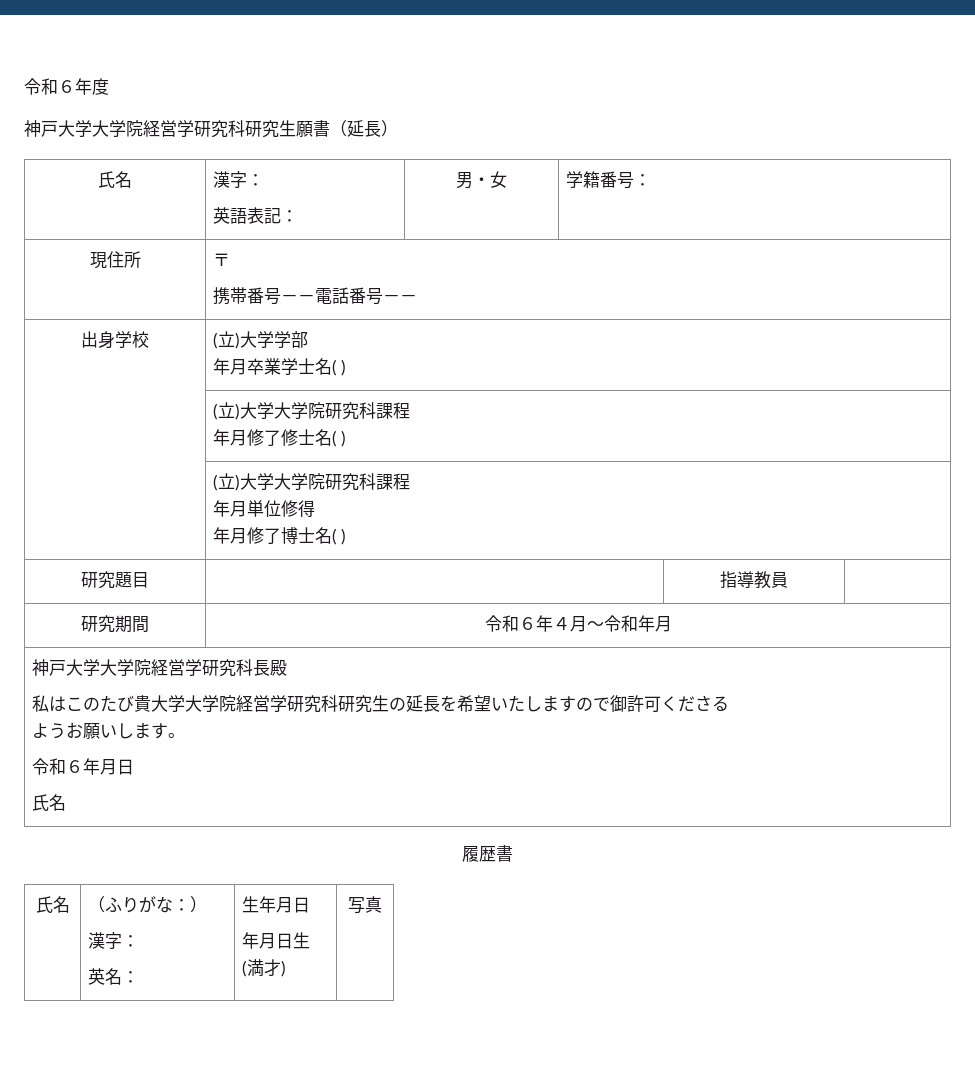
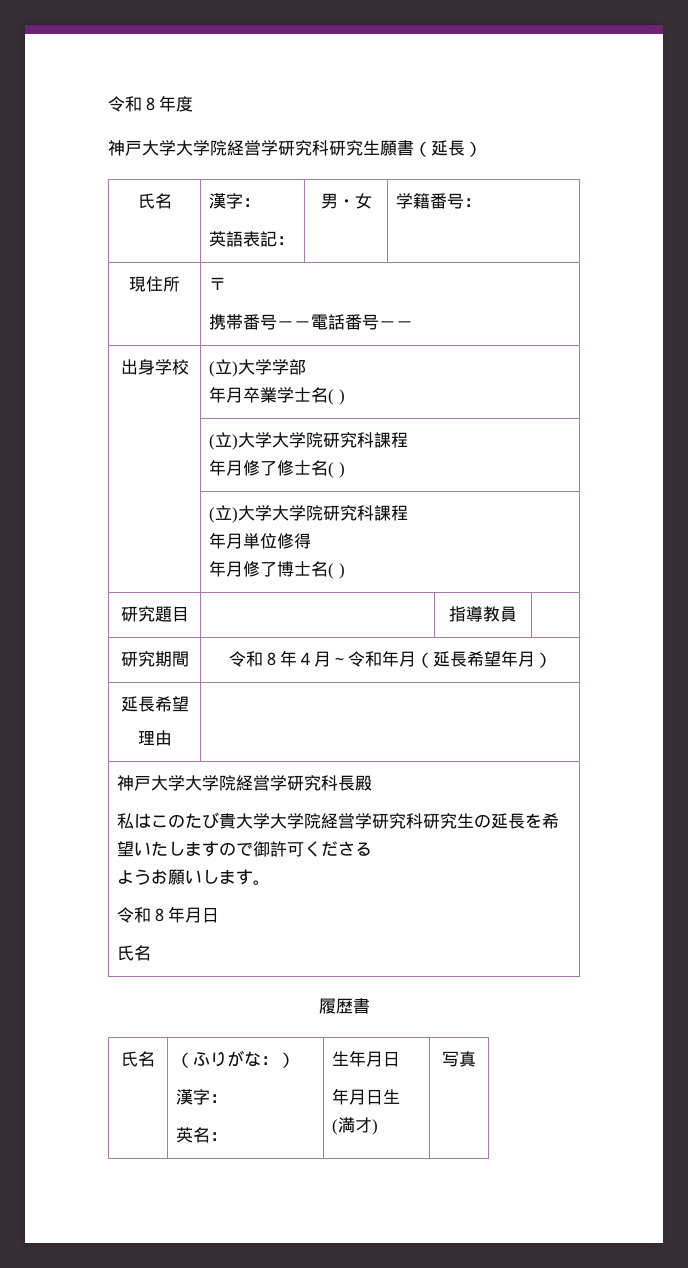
[24,78,75,95] 令和６ -> [108,96,159,112] 令和８
[518,617,536,630] ６ -> [262,652,280,666] ８
(672, 624) none -> [415,650,552,668] [120,696,189,712] [137,730,172,746] （延長希望年月） // 延長希望 // 理由 |
[65,760,83,773] ６ -> [151,908,169,922] ８

